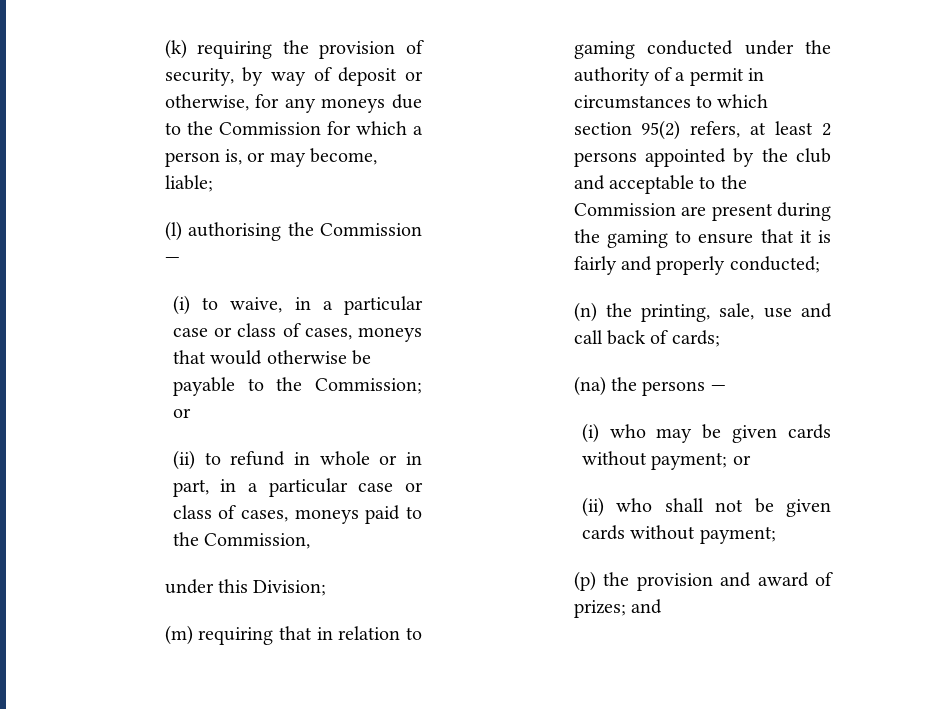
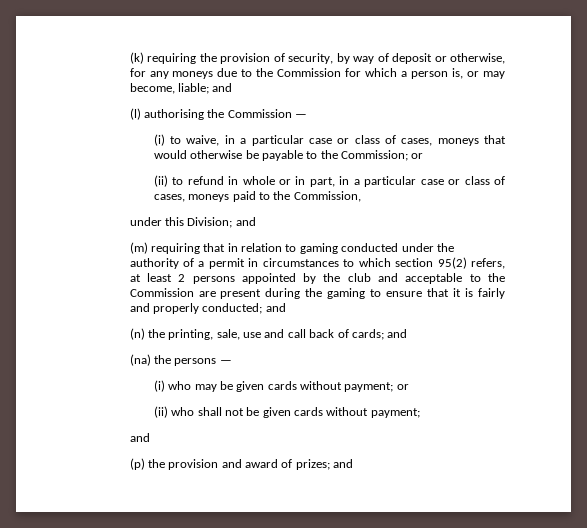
(213, 183) none -> [212,83,233,92] and
(327, 588) none -> [235,217,256,226] and
(820, 264) none -> [265,303,286,312] and
(720, 338) none -> [387,329,408,338] and
(776, 535) none -> [129,433,150,442] // and

